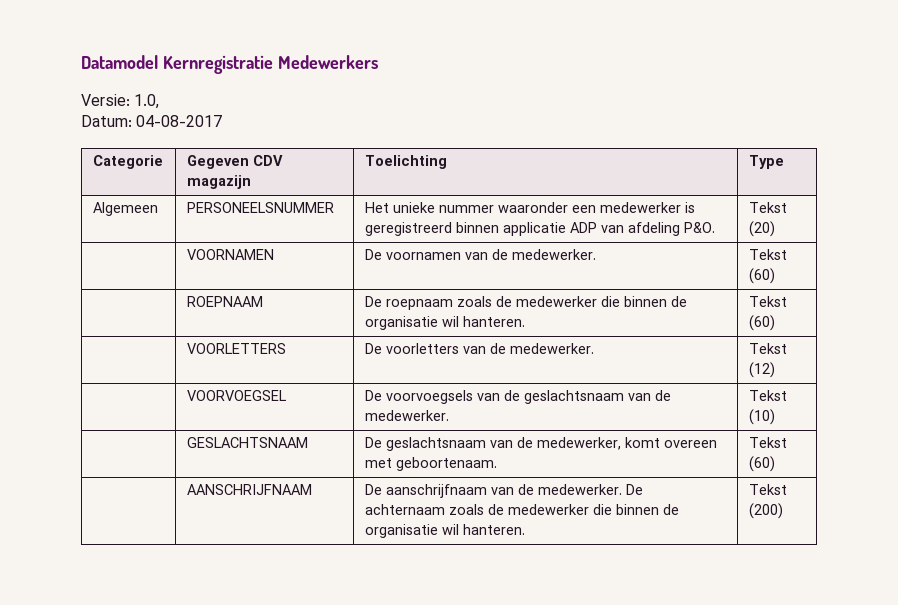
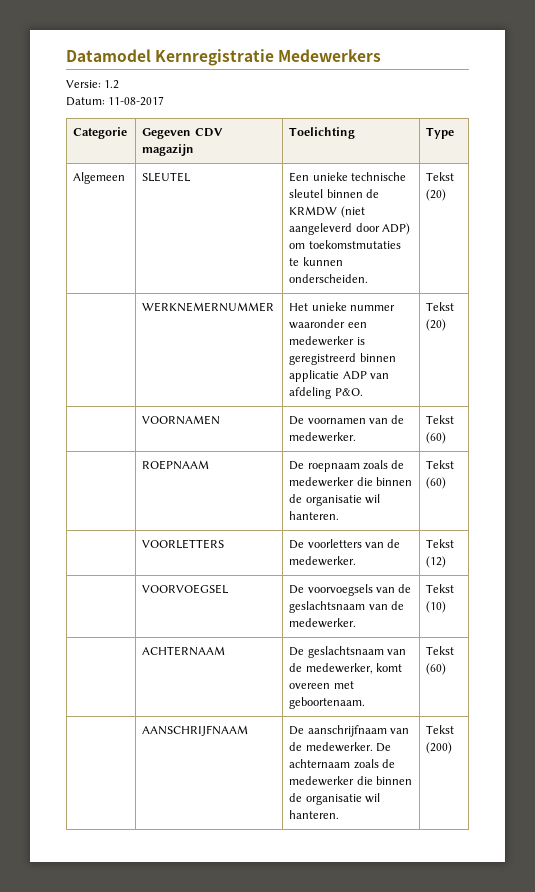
[134,94,160,109] 1.0, -> [104,80,120,89] 1.2
[136,115,223,127] 04-08-2017 -> [108,96,165,106] 11-08-2017
[186,202,334,213] PERSONEELSNUMMER -> [142,172,192,182] [289,172,406,182] [289,189,379,198] [289,206,365,218] [289,223,410,235] [289,240,401,249] [289,257,343,266] [289,274,369,283] [426,172,455,181] [426,189,447,201] [142,302,275,312] SLEUTEL | Een unieke technische sleutel binnen de KRMDW (niet aangeleverd door ADP) om toekomstmutaties te kunnen onderscheiden. | Tekst (20) // | WERKNEMERNUMMER
[186,437,308,448] GESLACHTSNAAM -> [142,646,226,656] ACHTERNAAM

